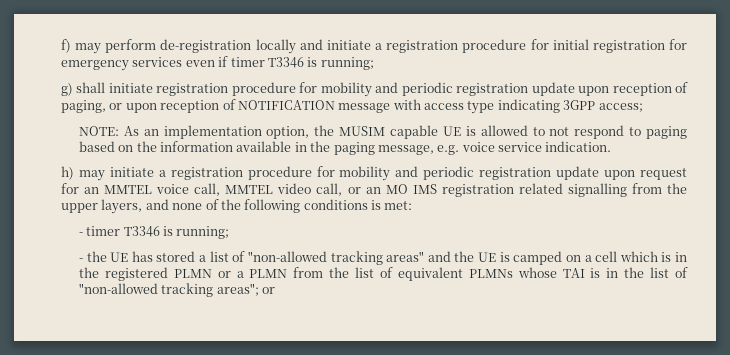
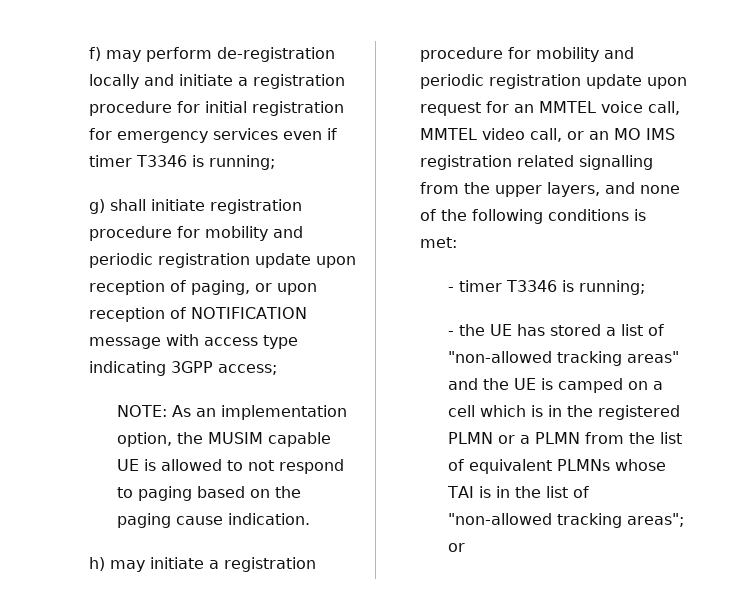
[160,141,543,155] information available in the paging message, e.g. voice service -> [116,513,223,528] paging cause

